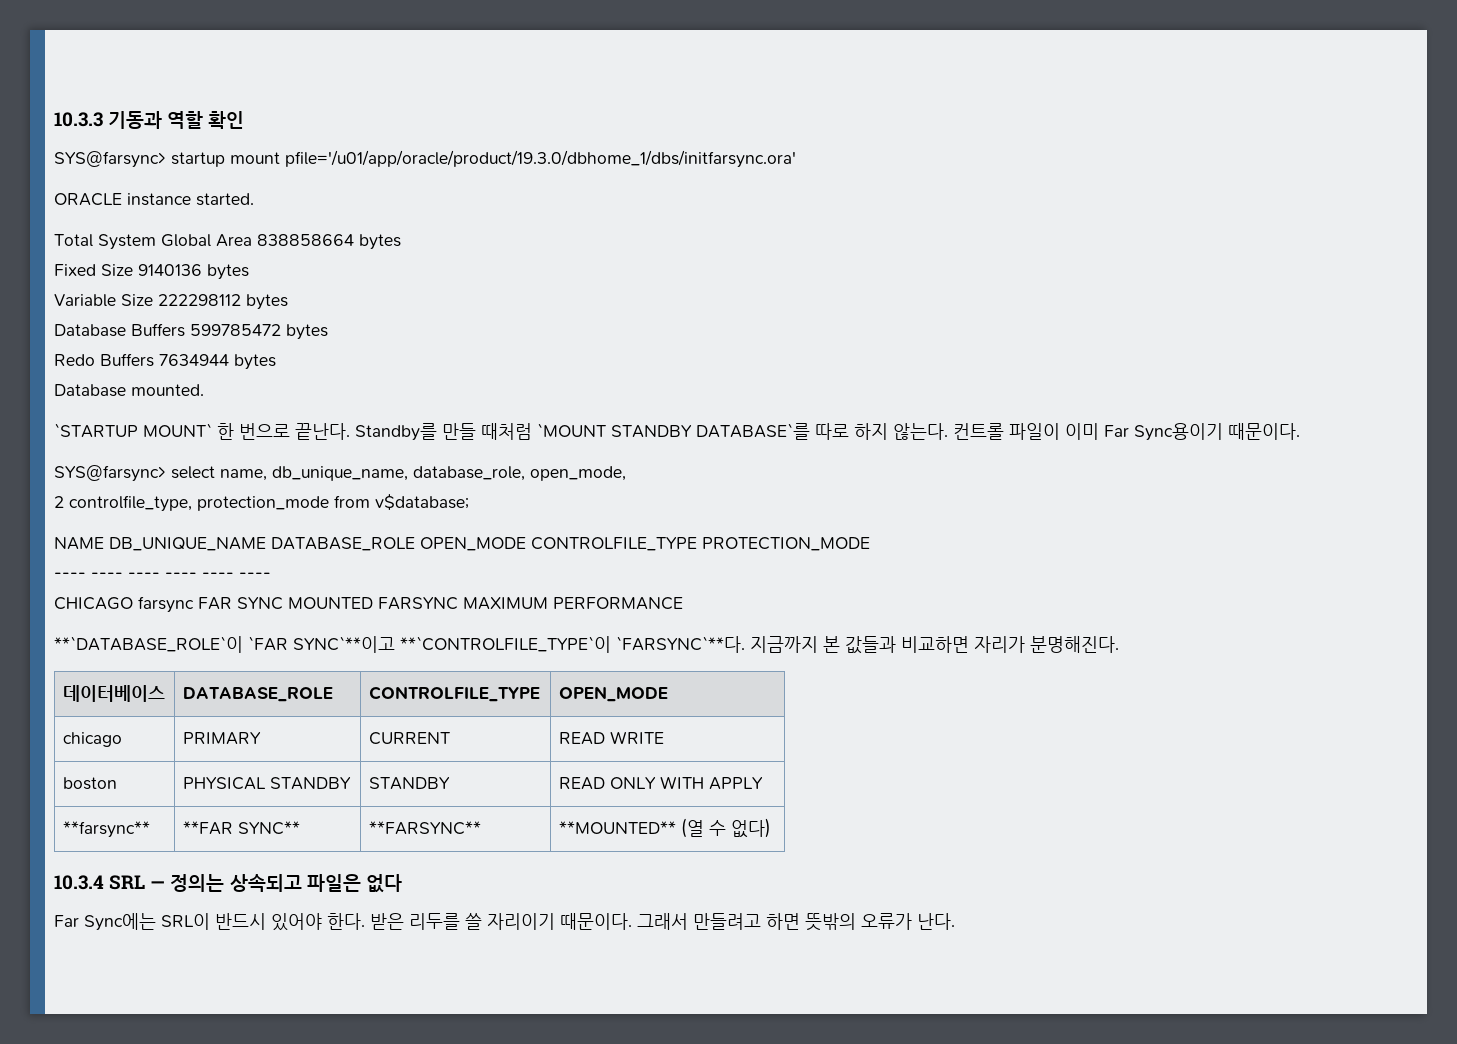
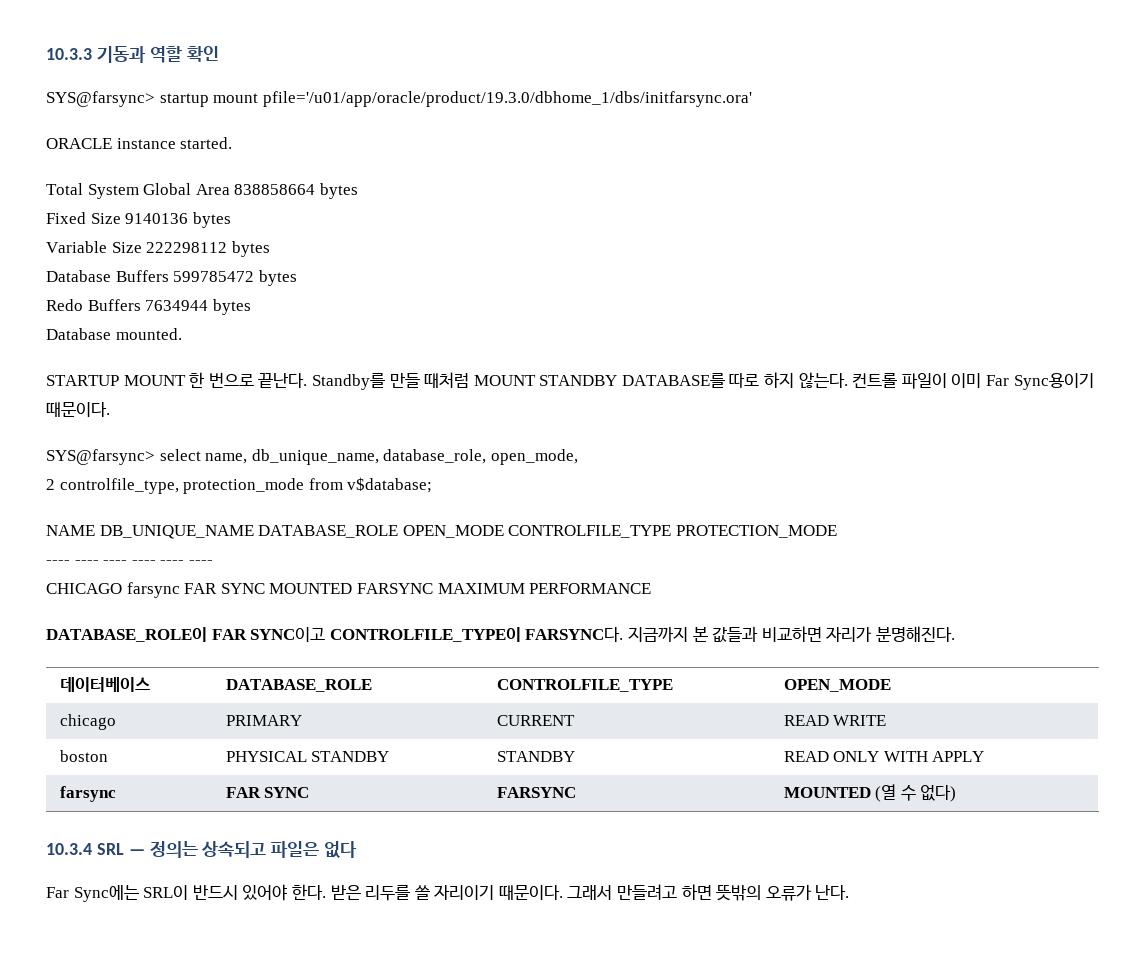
[54,423,212,438] `STARTUP MOUNT` -> [46,375,186,386] STARTUP MOUNT
[537,423,810,440] `MOUNT STANDBY DATABASE`를 -> [473,373,725,388] MOUNT STANDBY DATABASE를
[54,636,745,653] **`DATABASE_ROLE`이 `FAR SYNC`**이고 **`CONTROLFILE_TYPE`이 `FARSYNC`**다. -> [46,627,624,642] DATABASE_ROLE이 FAR SYNC이고 CONTROLFILE_TYPE이 FARSYNC다.
[62,821,150,838] [182,821,300,835] [368,821,481,835] [558,821,676,834] **farsync** | **FAR SYNC** | **FARSYNC** | **MOUNTED** -> [59,786,116,802] [225,787,310,798] [496,787,576,798] [783,787,871,798] farsync | FAR SYNC | FARSYNC | MOUNTED

